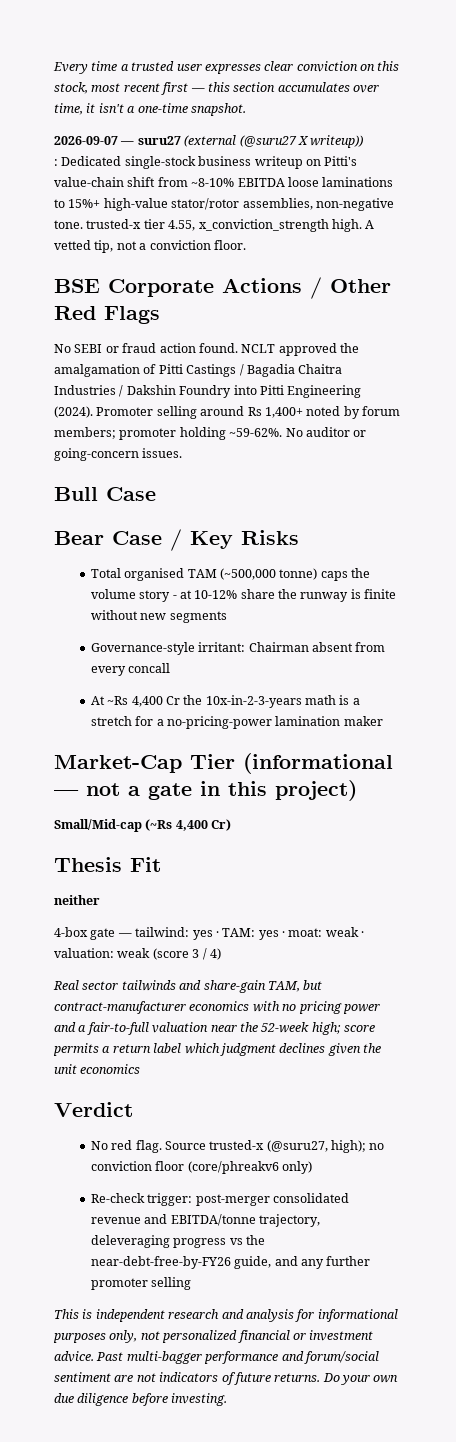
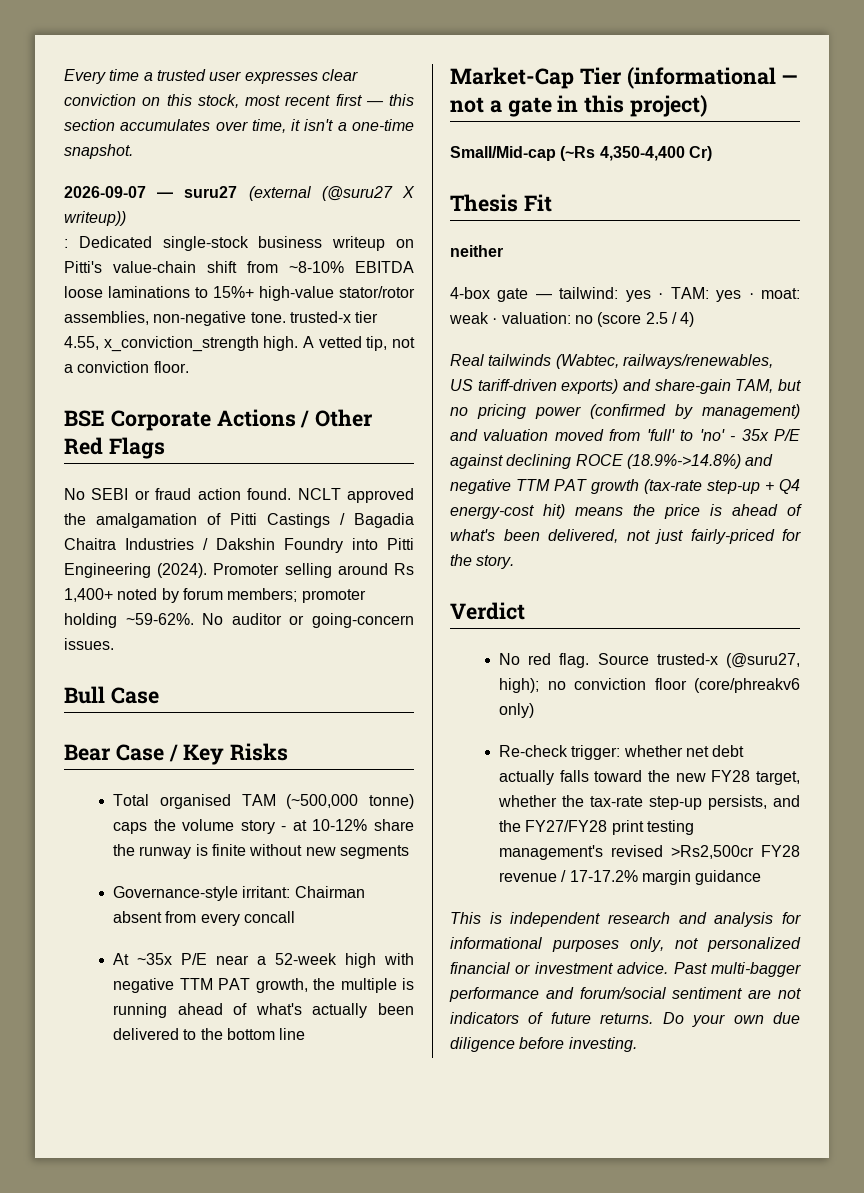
[107,695,360,708] [90,716,383,729] ~Rs 4,400 Cr the 10x-in-2-3-years math is a stretch for a no-pricing-power lamination maker -> [137,953,414,968] [113,978,414,993] [113,1003,414,1018] [113,1028,306,1040] ~35x P/E near a 52-week high with negative TTM PAT growth, the multiple is running ahead of what's actually been delivered to the bottom line
[175,820,208,831] 4,400 -> [599,146,685,161] 4,350-4,400
[117,948,200,960] weak (score 3 -> [574,312,668,327] no (score 2.5
[82,980,323,993] [54,1001,380,1014] [54,1022,375,1035] [53,1043,381,1056] [54,1064,141,1074] sector tailwinds and share-gain TAM, but contract-manufacturer economics with no pricing power and a fair-to-full valuation near the 52-week high; score permits a return label which judgment declines given the unit economics -> [488,354,773,369] [450,379,802,394] [450,404,800,419] [450,429,801,441] [450,454,774,469] [450,479,800,494] [450,504,802,519] [450,529,801,544] [450,554,515,569] tailwinds (Wabtec, railways/renewables, US tariff-driven exports) and share-gain TAM, but no pricing power (confirmed by management) and valuation moved from 'full' to 'no' - 35x P/E against declining ROCE (18.9%->14.8%) and negative TTM PAT growth (tax-rate step-up + Q4 energy-cost hit) means the price is ahead of what's been delivered, not just fairly-priced for the story.
[195,1193,349,1206] [90,1214,320,1227] [90,1235,265,1248] [90,1256,371,1269] [90,1277,192,1290] post-merger consolidated revenue and EBITDA/tonne trajectory, deleveraging progress vs the near-debt-free-by-FY26 guide, and any further promoter selling -> [623,745,745,757] [499,770,800,785] [498,795,800,810] [499,820,695,835] [499,845,800,860] [499,870,762,885] whether net debt actually falls toward the new FY28 target, whether the tax-rate step-up persists, and the FY27/FY28 print testing management's revised >Rs2,500cr FY28 revenue / 17-17.2% margin guidance

